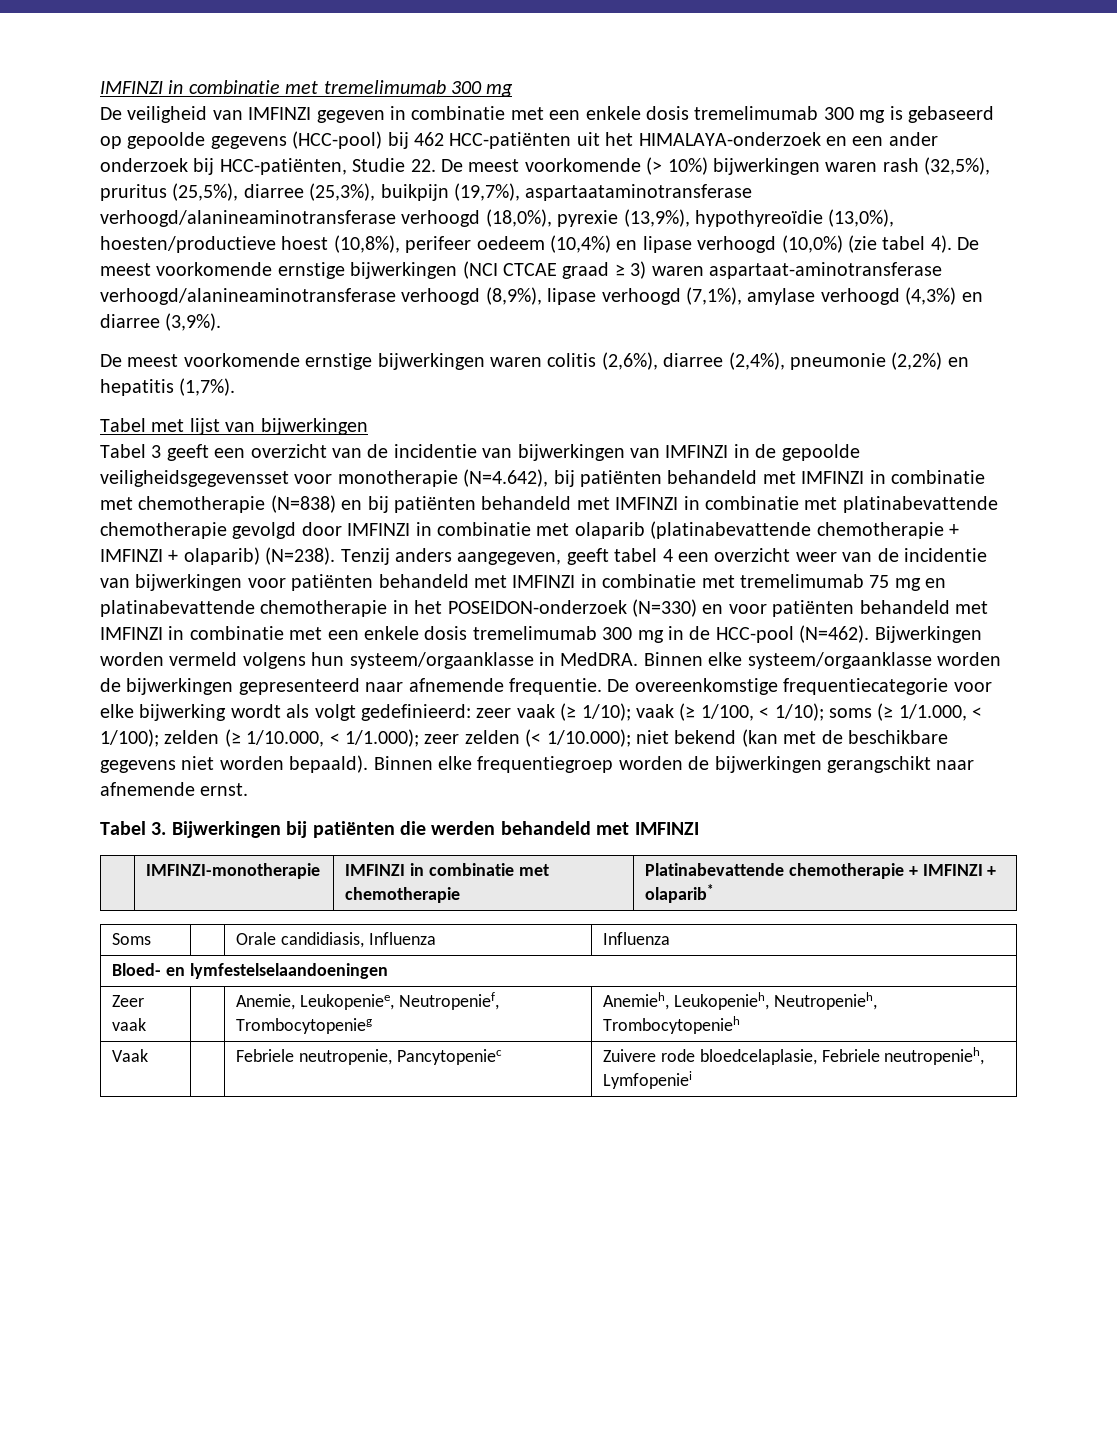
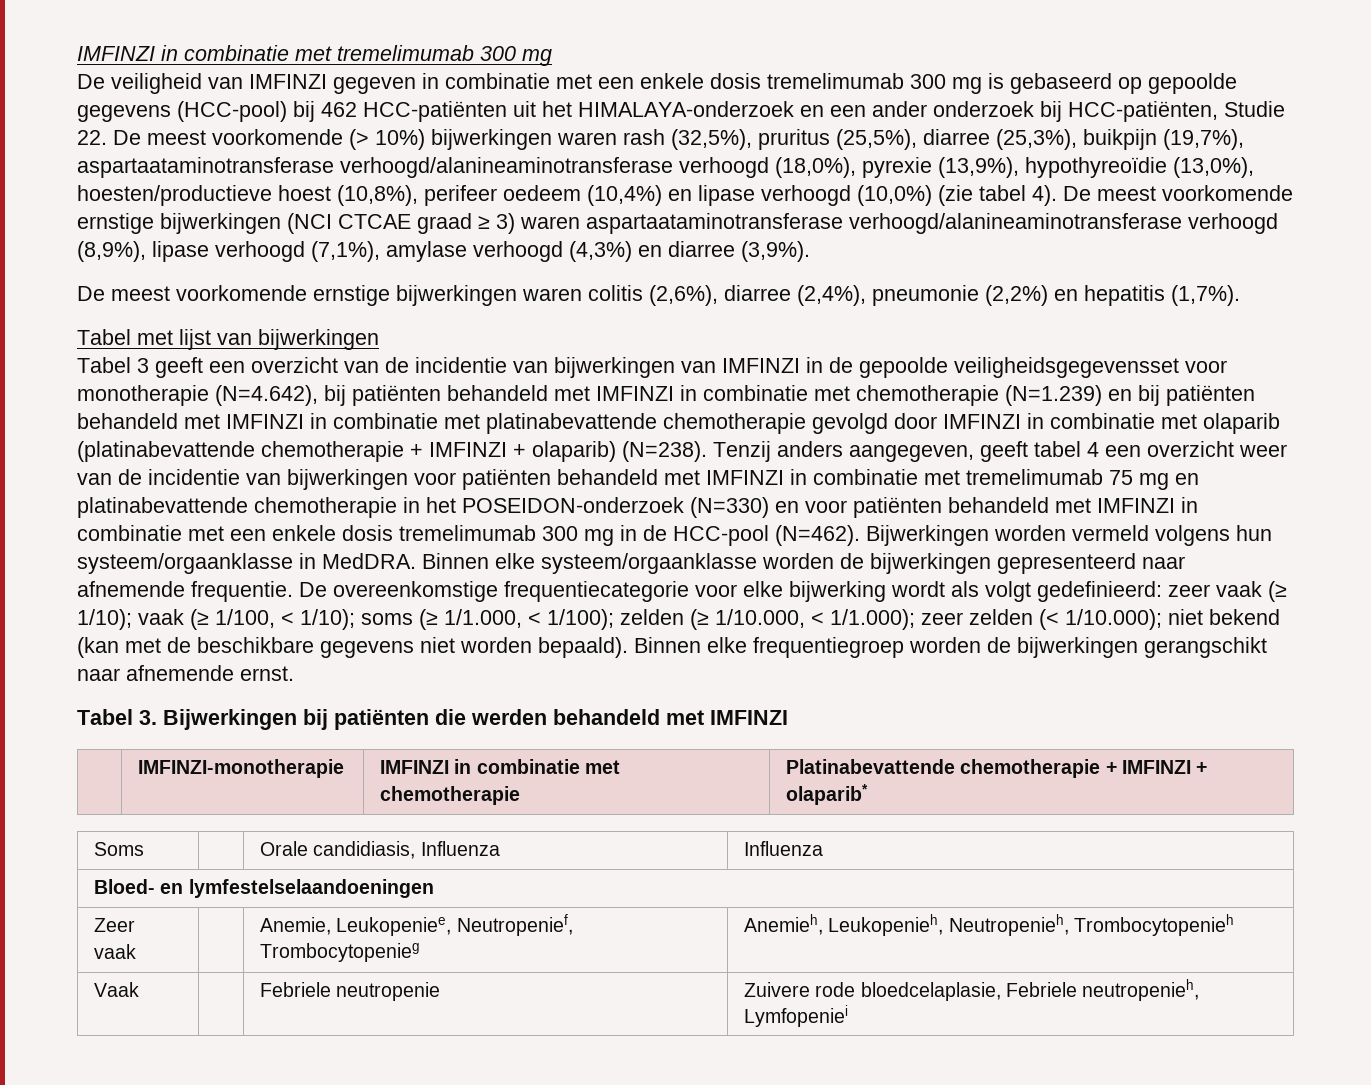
[708,262,942,279] aspartaat-aminotransferase -> [586,213,843,234] aspartaataminotransferase
[270,495,336,513] (N=838) -> [1005,385,1102,406] (N=1.239)
[298,1049,502,1065] neutropenie, Pancytopeniec -> [336,982,441,1001] neutropenie

